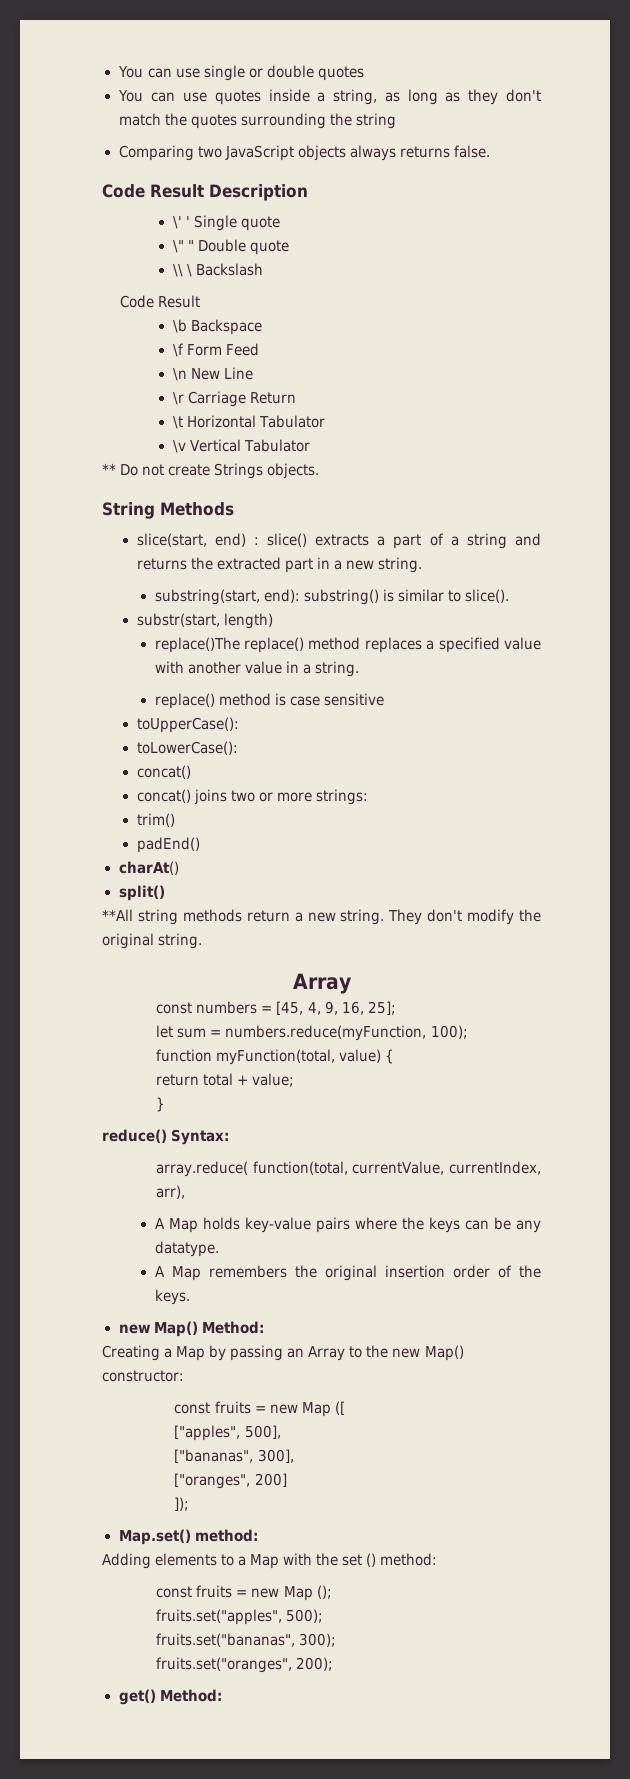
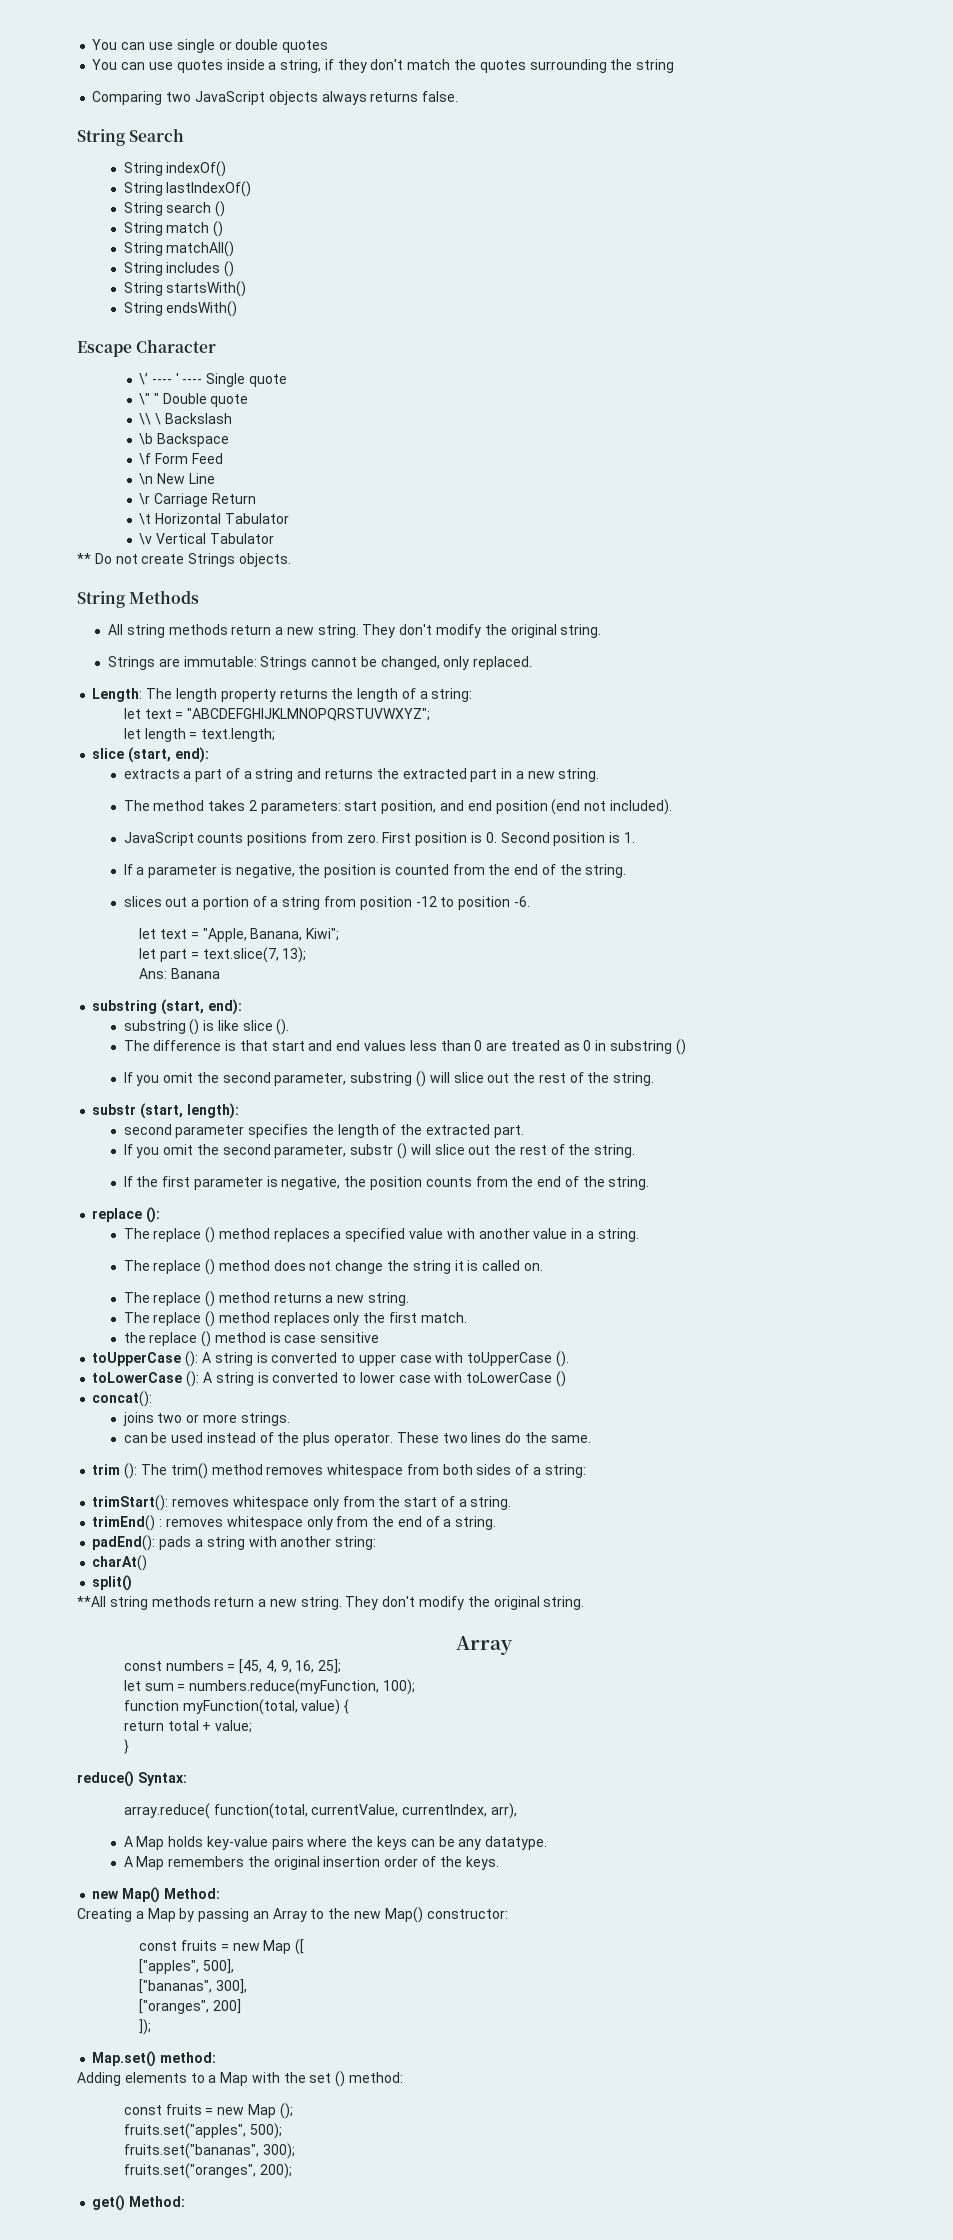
[384,89,461,105] as long as -> [324,59,334,70] if
[102,184,308,201] [172,216,190,229] Code Result Description // \' ' -> [77,128,185,146] [123,161,227,177] [123,181,252,197] [123,201,226,217] [123,221,224,237] [123,241,235,257] [123,261,235,277] [123,281,247,297] [123,301,238,317] [77,339,217,357] [139,373,203,385] String Search // String indexOf() // String lastIndexOf() // String search () // String match () // String matchAll() // String includes () // String startsWith() // String endsWith() // Escape Character // \’ ---- ' ----
[120,295,201,308] // Code Result -> (232, 418) none
[136,533,308,547] slice(start, end) : slice() -> [107,624,602,638] [107,656,533,670] [92,688,473,702] [123,708,431,721] [123,728,276,742] [92,747,209,763] All string methods return a new string. They don't modify the original string. // Strings are immutable: Strings cannot be changed, only replaced. // Length: The length property returns the length of a string: // let text = "ABCDEFGHIJKLMNOPQRSTUVWXYZ"; // let length = text.length; // slice (start, end): //
[154,589,510,605] [136,613,273,629] [154,637,305,653] substring(start, end): substring() is similar to slice(). // substr(start, length) // replace()The replace() -> [123,799,672,815] [123,832,635,846] [123,864,627,878] [123,896,530,910] [139,928,340,942] [139,947,307,963] [139,968,221,979] [92,999,242,1015] [123,1019,290,1035] [123,1039,686,1055] [123,1071,655,1087] [92,1103,239,1119] [123,1124,524,1138] [123,1143,636,1159] [123,1176,650,1190] [92,1207,161,1223] [123,1227,216,1243] The method takes 2 parameters: start position, and end position (end not included). // JavaScript counts positions from zero. First position is 0. Second position is 1. // If a parameter is negative, the position is counted from the end of the string. // slices out a portion of a string from position -12 to position -6. // let text = "Apple, Banana, Kiwi"; // let part = text.slice(7, 13); // Ans: Banana // substring (start, end): // substring () is like slice (). // The difference is that start and end values less than 0 are treated as 0 in substring () // If you omit the second parameter, substring () will slice out the rest of the string. // substr (start, length): // second parameter specifies the length of the extracted part. // If you omit the second parameter, substr () will slice out the rest of the string. // If the first parameter is negative, the position counts from the end of the string. // replace (): // The replace ()
[154,693,384,709] [136,717,239,733] [136,741,238,755] [136,765,191,779] [136,789,368,805] [136,813,175,827] [136,837,200,853] replace() method is case sensitive // toUpperCase(): // toLowerCase(): // concat() // concat() joins two or more strings: // trim() // padEnd() -> [123,1259,543,1275] [123,1291,410,1307] [123,1311,467,1327] [123,1331,380,1347] [92,1351,569,1367] [92,1371,566,1387] [92,1391,153,1407] [122,1412,290,1426] [123,1432,591,1446] [92,1463,586,1479] [92,1495,512,1511] [92,1515,497,1531] [92,1535,377,1551] The replace () method does not change the string it is called on. // The replace () method returns a new string. // The replace () method replaces only the first match. // the replace () method is case sensitive // toUpperCase (): A string is converted to upper case with toUpperCase (). // toLowerCase (): A string is converted to lower case with toLowerCase () // concat(): // joins two or more strings. // can be used instead of the plus operator. These two lines do the same. // trim (): The trim() method removes whitespace from both sides of a string: // trimStart(): removes whitespace only from the start of a string. // trimEnd() : removes whitespace only from the end of a string. // padEnd(): pads a string with another string:

